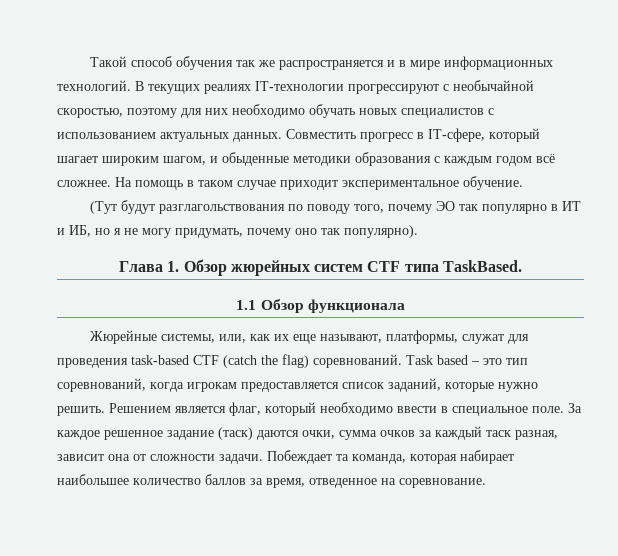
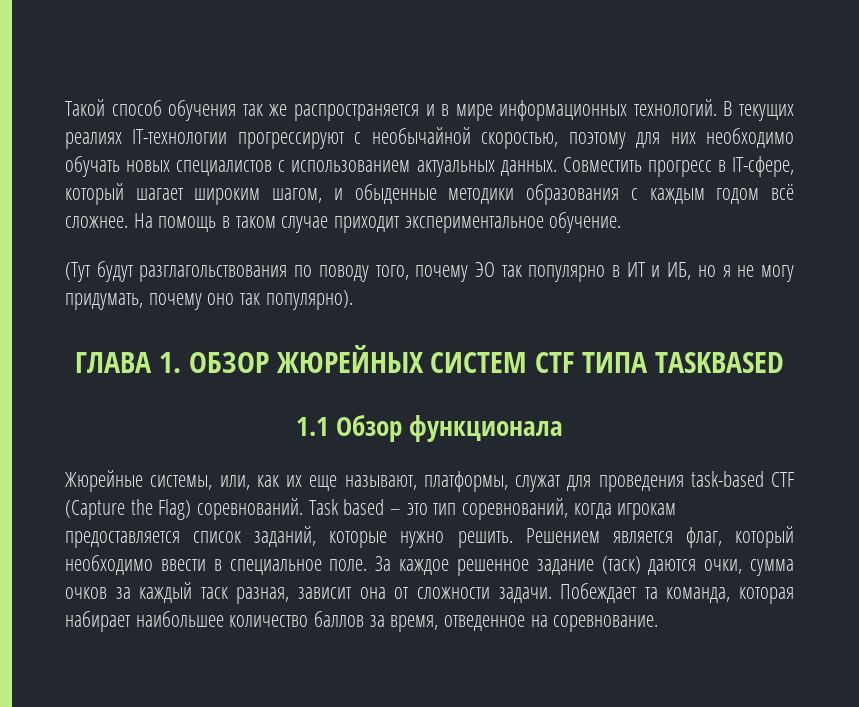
[118,259,523,276] Глава 1. Обзор жюрейных систем CTF типа TaskBased. -> [74,345,785,373] ГЛАВА 1. ОБЗОР ЖЮРЕЙНЫХ СИСТЕМ CTF ТИПА TASKBASED
[223,354,309,368] (catch the flag) -> [65,499,192,520] (Capture the Flag)

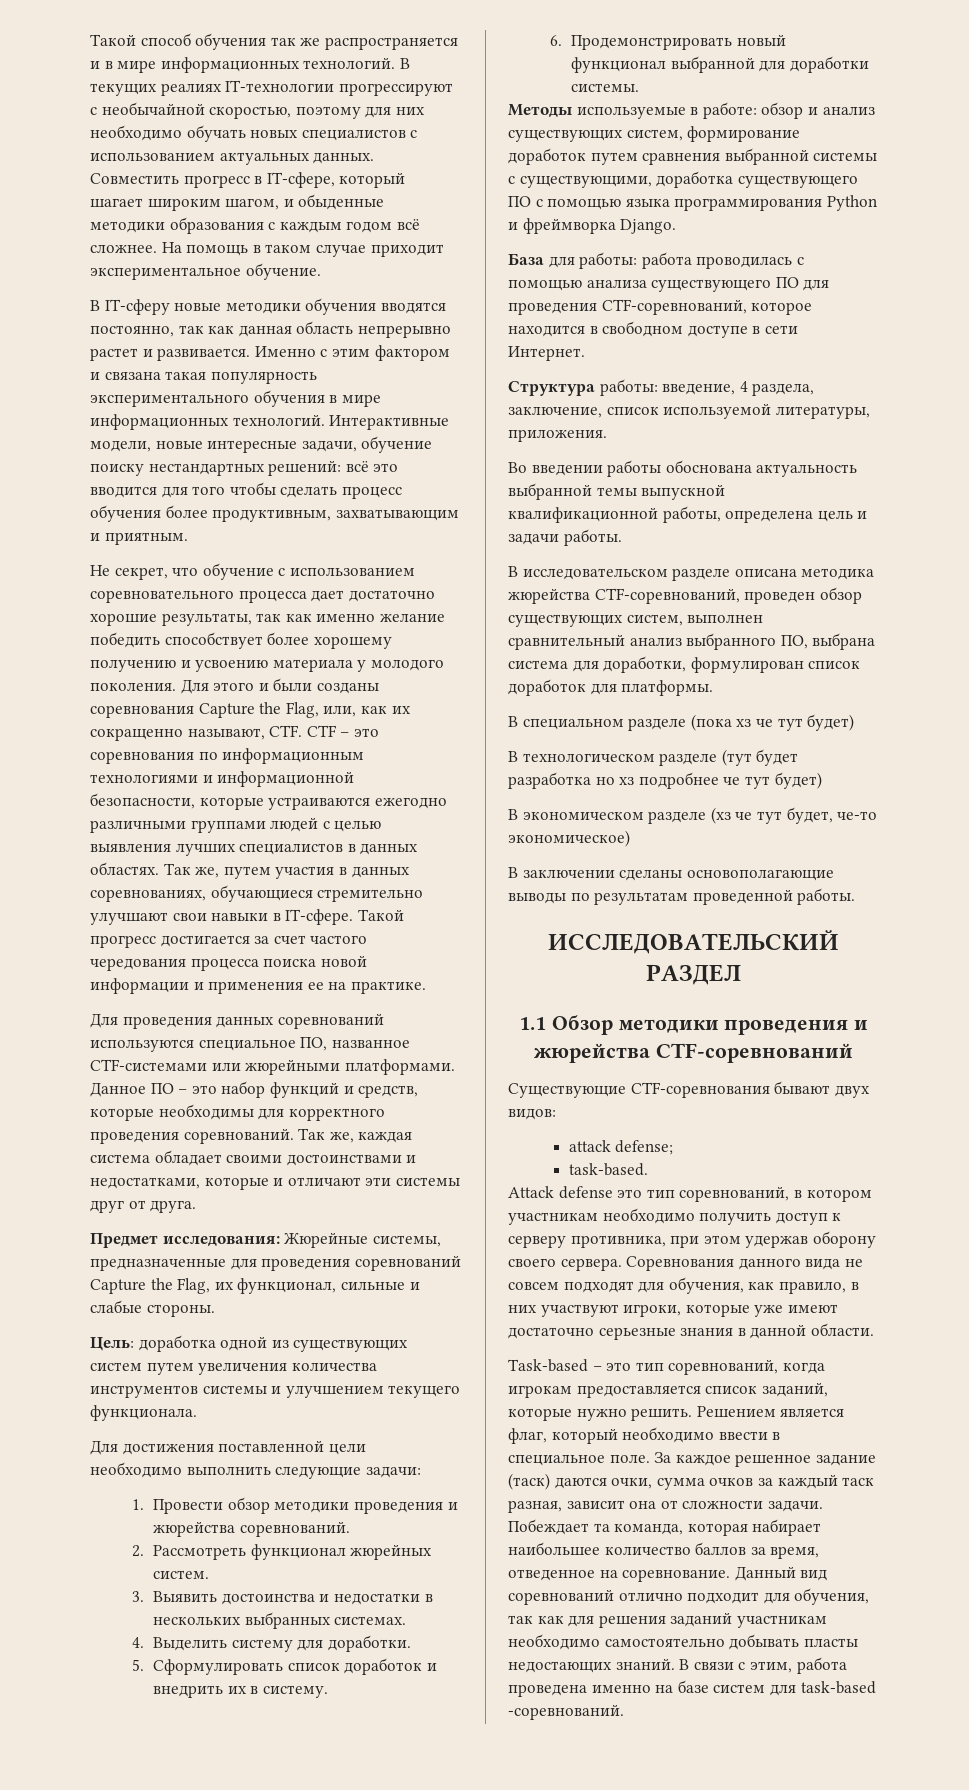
[65,261,795,282] [65,290,353,310] [74,345,785,373] [295,415,564,442] [65,470,795,492] [65,498,385,520] (Тут будут разглагольствования по поводу того, почему ЭО так популярно в ИТ и ИБ, но я не могу придумать, почему оно так популярно). // ГЛАВА 1. ОБЗОР ЖЮРЕЙНЫХ СИСТЕМ CTF ТИПА TASKBASED // 1.1 Обзор функционала // Жюрейные системы, или, как их еще называют, платформы, служат для проведения task-based CTF (Capture the Flag) соревнований. Task based -> [90,298,446,315] [90,321,451,338] [90,345,450,361] [90,371,317,384] [90,390,381,407] [90,414,450,430] [90,436,433,453] [90,460,399,476] [90,482,402,499] [90,505,459,522] [90,532,188,545] [90,563,415,580] [90,590,435,603] [90,613,445,626] [90,632,392,649] [90,659,444,672] [90,678,379,694] [90,702,411,718] [90,725,379,741] [90,748,365,764] [90,771,355,787] [90,793,447,810] [90,817,382,833] [90,843,419,856] [90,862,410,879] [90,885,424,902] [90,909,404,925] [90,935,368,948] [90,955,367,971] [90,978,426,994] [90,1013,384,1029] [90,1037,410,1052] [90,1059,455,1075] [90,1081,419,1098] [90,1104,385,1121] [90,1128,413,1144] [90,1150,417,1166] [90,1177,460,1190] [90,1200,197,1213] [90,1232,441,1248] [90,1255,461,1271] [90,1278,420,1294] [90,1300,215,1317] [90,1335,409,1352] [90,1362,377,1375] [90,1385,461,1398] [90,1405,197,1421] [90,1440,366,1455] [90,1462,421,1479] [132,1497,458,1514] [153,1521,350,1537] [132,1544,433,1560] [153,1570,210,1579] [132,1591,433,1605] [153,1612,407,1629] [132,1635,411,1652] [132,1658,437,1675] [153,1685,328,1698] [550,34,786,50] [571,56,869,73] [571,83,640,92] [508,102,875,119] [508,126,801,142] [508,148,878,165] [508,171,858,188] [508,195,877,211] [508,218,677,234] [508,252,804,269] [508,277,830,292] [508,299,813,315] [508,321,798,338] [508,346,585,361] [508,379,815,396] [508,403,870,419] [508,429,607,442] [508,460,858,477] [508,483,726,500] [508,506,868,523] [508,529,622,546] [508,566,875,581] [508,587,862,604] [508,614,764,627] [508,633,876,650] [508,656,861,673] [508,679,714,696] [508,714,855,731] [508,749,799,766] [508,772,822,789] [508,807,878,824] [508,830,630,847] [508,867,834,881] [508,888,856,905] [548,930,839,954] [646,964,741,985] [518,1015,869,1035] [533,1043,853,1063] [508,1081,870,1098] [508,1108,556,1120] [568,1140,674,1155] [568,1163,648,1176] [508,1186,872,1202] [508,1208,842,1225] [508,1231,876,1248] [508,1256,863,1271] [508,1277,859,1294] [508,1304,838,1317] [508,1323,874,1340] [508,1359,588,1372] В IT-сферу новые методики обучения вводятся постоянно, так как данная область непрерывно растет и развивается. Именно с этим фактором и связана такая популярность экспериментального обучения в мире информационных технологий. Интерактивные модели, новые интересные задачи, обучение поиску нестандартных решений: всё это вводится для того чтобы сделать процесс обучения более продуктивным, захватывающим и приятным. // Не секрет, что обучение с использованием соревновательного процесса дает достаточно хорошие результаты, так как именно желание победить способствует более хорошему получению и усвоению материала у молодого поколения. Для этого и были созданы соревнования Capture the Flag, или, как их сокращенно называют, CTF. CTF – это соревнования по информационным технологиями и информационной безопасности, которые устраиваются ежегодно различными группами людей с целью выявления лучших специалистов в данных областях. Так же, путем участия в данных соревнованиях, обучающиеся стремительно улучшают свои навыки в IT-сфере. Такой прогресс достигается за счет частого чередования процесса поиска новой информации и применения ее на практике. // Для проведения данных соревнований используются специальное ПО, названное CTF-системами или жюрейными платформами. Данное ПО – это набор функций и средств, которые необходимы для корректного проведения соревнований. Так же, каждая система обладает своими достоинствами и недостатками, которые и отличают эти системы друг от друга. // Предмет исследования: Жюрейные системы, предназначенные для проведения соревнований Capture the Flag, их функционал, сильные и слабые стороны. // Цель: доработка одной из существующих систем путем увеличения количества инструментов системы и улучшением текущего функционала. // Для достижения поставленной цели необходимо выполнить следующие задачи: // 1. Провести обзор методики проведения и жюрейства соревнований. // 2. Рассмотреть функционал жюрейных систем. // 3. Выявить достоинства и недостатки в нескольких выбранных системах. // 4. Выделить систему для доработки. // 5. Сформулировать список доработок и внедрить их в систему. // 6. Продемонстрировать новый функционал выбранной для доработки системы. // Методы используемые в работе: обзор и анализ существующих систем, формирование доработок путем сравнения выбранной системы с существующими, доработка существующего ПО с помощью языка программирования Python и фреймворка Django. // База для работы: работа проводилась с помощью анализа существующего ПО для проведения CTF-соревнований, которое находится в свободном доступе в сети Интернет. // Структура работы: введение, 4 раздела, заключение, список используемой литературы, приложения. // Во введении работы обоснована актуальность выбранной темы выпускной квалификационной работы, определена цель и задачи работы. // В исследовательском разделе описана методика жюрейства CTF-соревнований, проведен обзор существующих систем, выполнен сравнительный анализ выбранного ПО, выбрана система для доработки, формулирован список доработок для платформы. // В специальном разделе (пока хз че тут будет) // В технологическом разделе (тут будет разработка но хз подробнее че тут будет) // В экономическом разделе (хз че тут будет, че-то экономическое) // В заключении сделаны основополагающие выводы по результатам проведенной работы. // ИССЛЕДОВАТЕЛЬСКИЙ РАЗДЕЛ // 1.1 Обзор методики проведения и жюрейства CTF-соревнований // Существующие CTF-соревнования бывают двух видов: // attack defense; // task-based. // Attack defense это тип соревнований, в котором участникам необходимо получить доступ к серверу противника, при этом удержав оборону своего сервера. Соревнования данного вида не совсем подходят для обучения, как правило, в них участвуют игроки, которые уже имеют достаточно серьезные знания в данной области. // Task-based
(659, 623) none -> [734,1566,828,1581] [508,1588,870,1605] [508,1612,827,1628] [508,1634,858,1650] [508,1657,847,1674] [508,1680,876,1697] [508,1704,624,1720] Данный вид соревнований отлично подходит для обучения, так как для решения заданий участникам необходимо самостоятельно добывать пласты недостающих знаний. В связи с этим, работа проведена именно на базе систем для task-based -соревнований.

